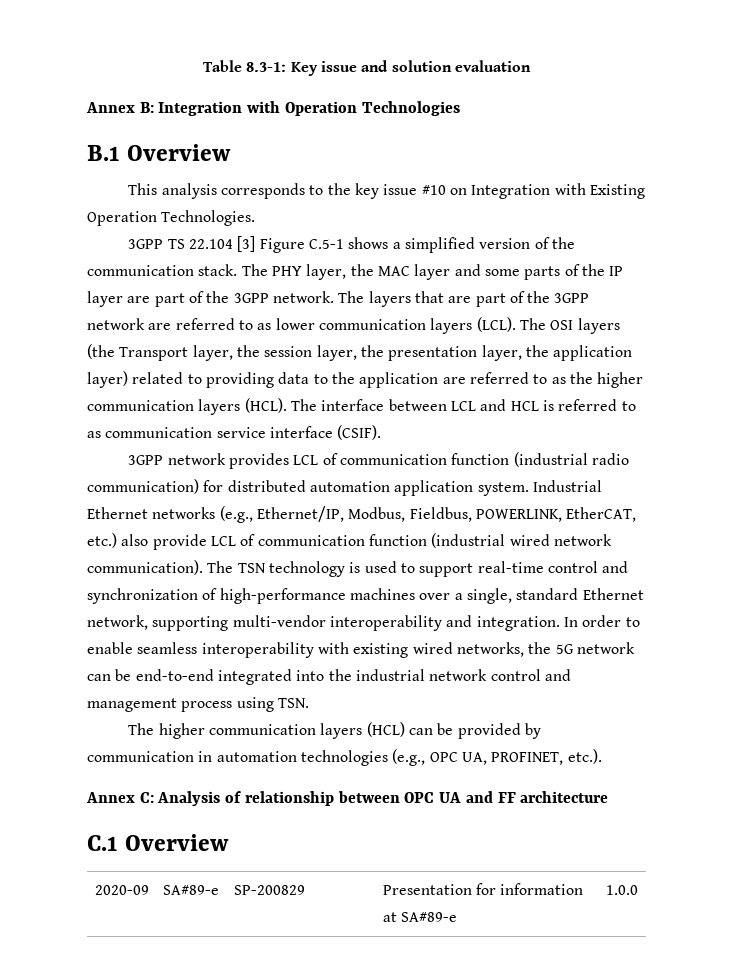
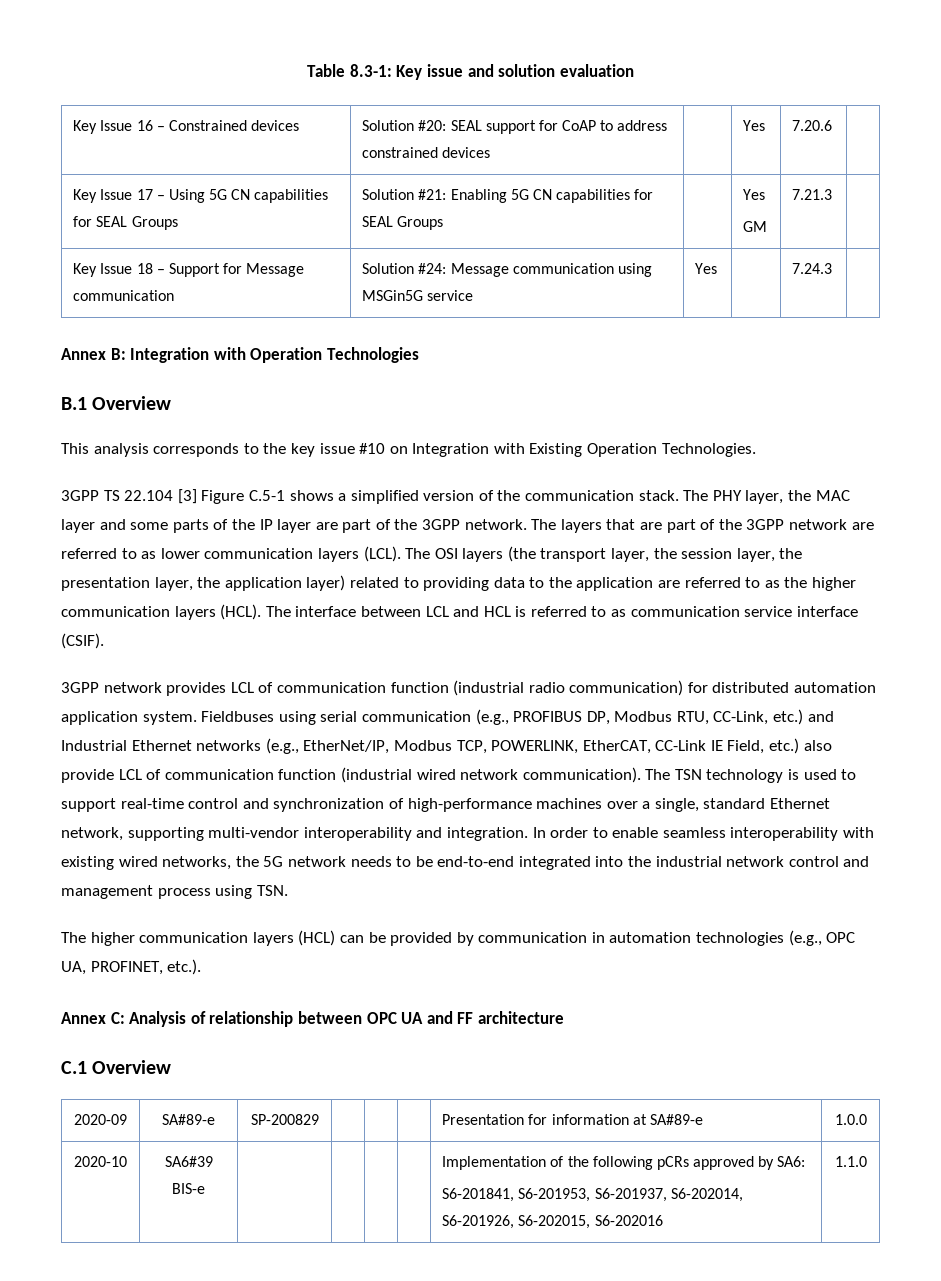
(531, 66) none -> [73,120,300,134] [362,120,668,134] [362,147,491,158] [743,120,766,131] [792,120,833,131] [73,189,329,203] [73,216,178,230] [362,189,654,203] [362,216,444,230] [743,189,766,200] [743,221,768,232] [792,189,833,200] [73,263,305,277] [73,290,175,301] [362,263,652,277] [362,290,474,301] [695,263,718,274] [792,263,833,274] // Key Issue 16 – Constrained devices | Solution #20: SEAL support for CoAP to address constrained devices | | Yes | 7.20.6 | // Key Issue 17 – Using 5G CN capabilities for SEAL Groups | Solution #21: Enabling 5G CN capabilities for SEAL Groups | | Yes // GM | 7.21.3 | // Key Issue 18 – Support for Message communication | Solution #24: Message communication using MSGin5G service | Yes | | 7.24.3 |
[119,347,189,361] Transport -> [540,548,607,562] transport
[532,480,602,492] [87,506,637,523] Industrial Ethernet networks (e.g., Ethernet/IP, Modbus, Fieldbus, POWERLINK, EtherCAT, -> [201,709,834,725] [61,738,765,754] Fieldbuses using serial communication (e.g., PROFIBUS DP, Modbus RTU, CC-Link, etc.) and Industrial Ethernet networks (e.g., EtherNet/IP, Modbus TCP, POWERLINK, EtherCAT, CC-Link IE Field,
[87,674,111,681] can -> [350,856,412,867] needs to
(638, 890) none -> [74,1156,127,1167] [164,1156,213,1167] [172,1183,205,1194] [442,1156,806,1170] [442,1188,743,1202] [442,1215,663,1229] [834,1156,867,1167] // 2020-10 | SA6#39 BIS-e | | | | | Implementation of the following pCRs approved by SA6: // S6-201841, S6-201953, S6-201937, S6-202014, S6-201926, S6-202015, S6-202016 | 1.1.0

